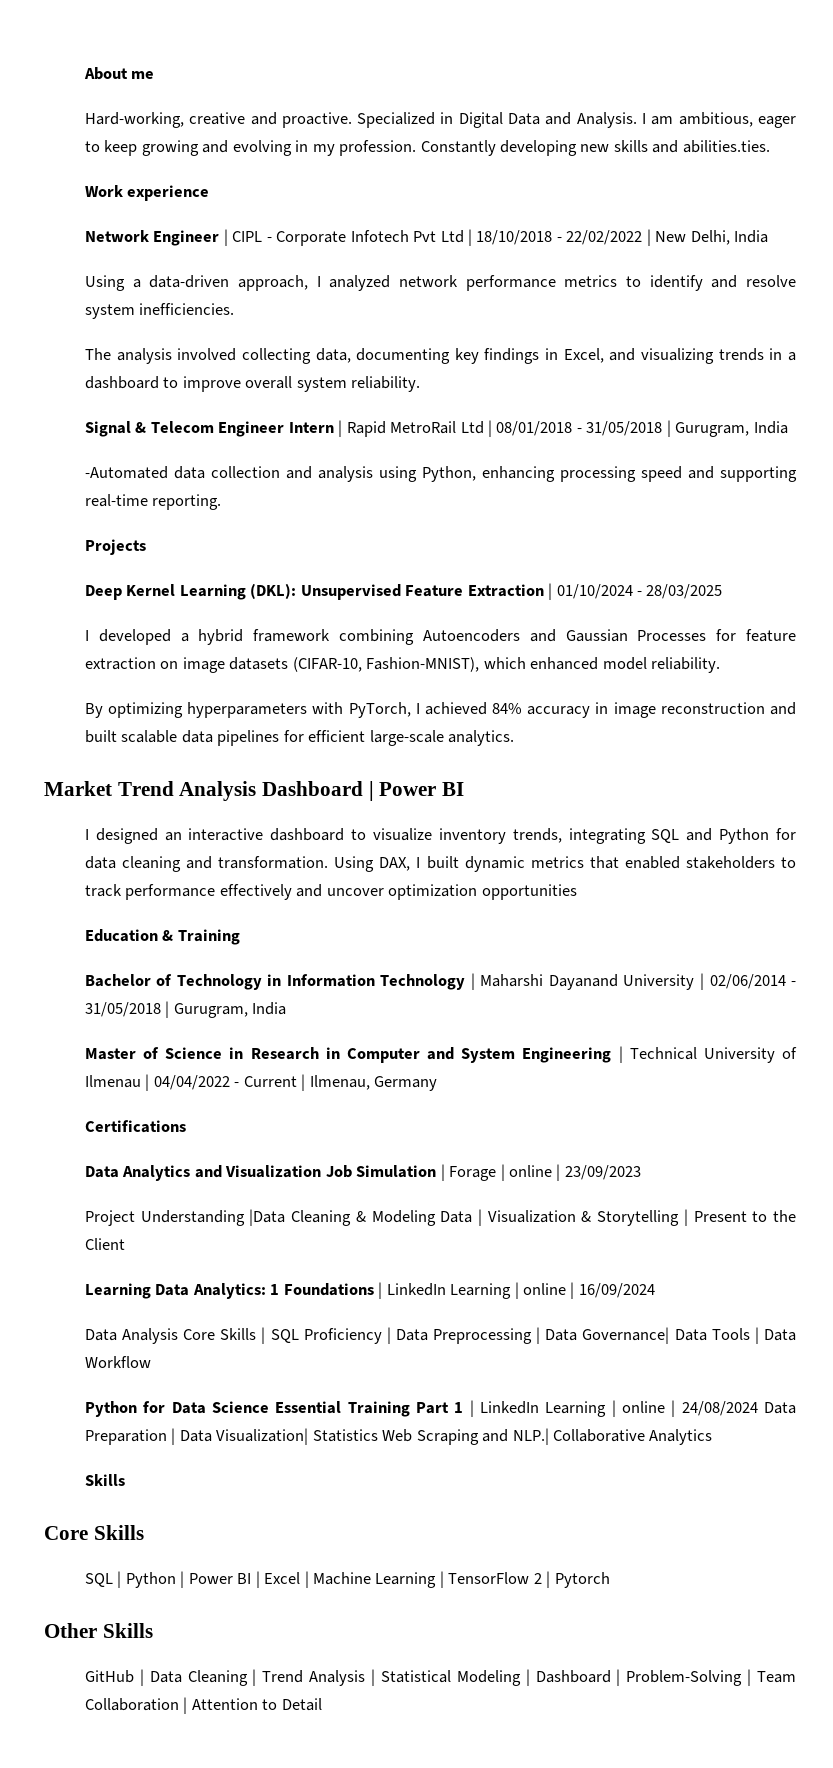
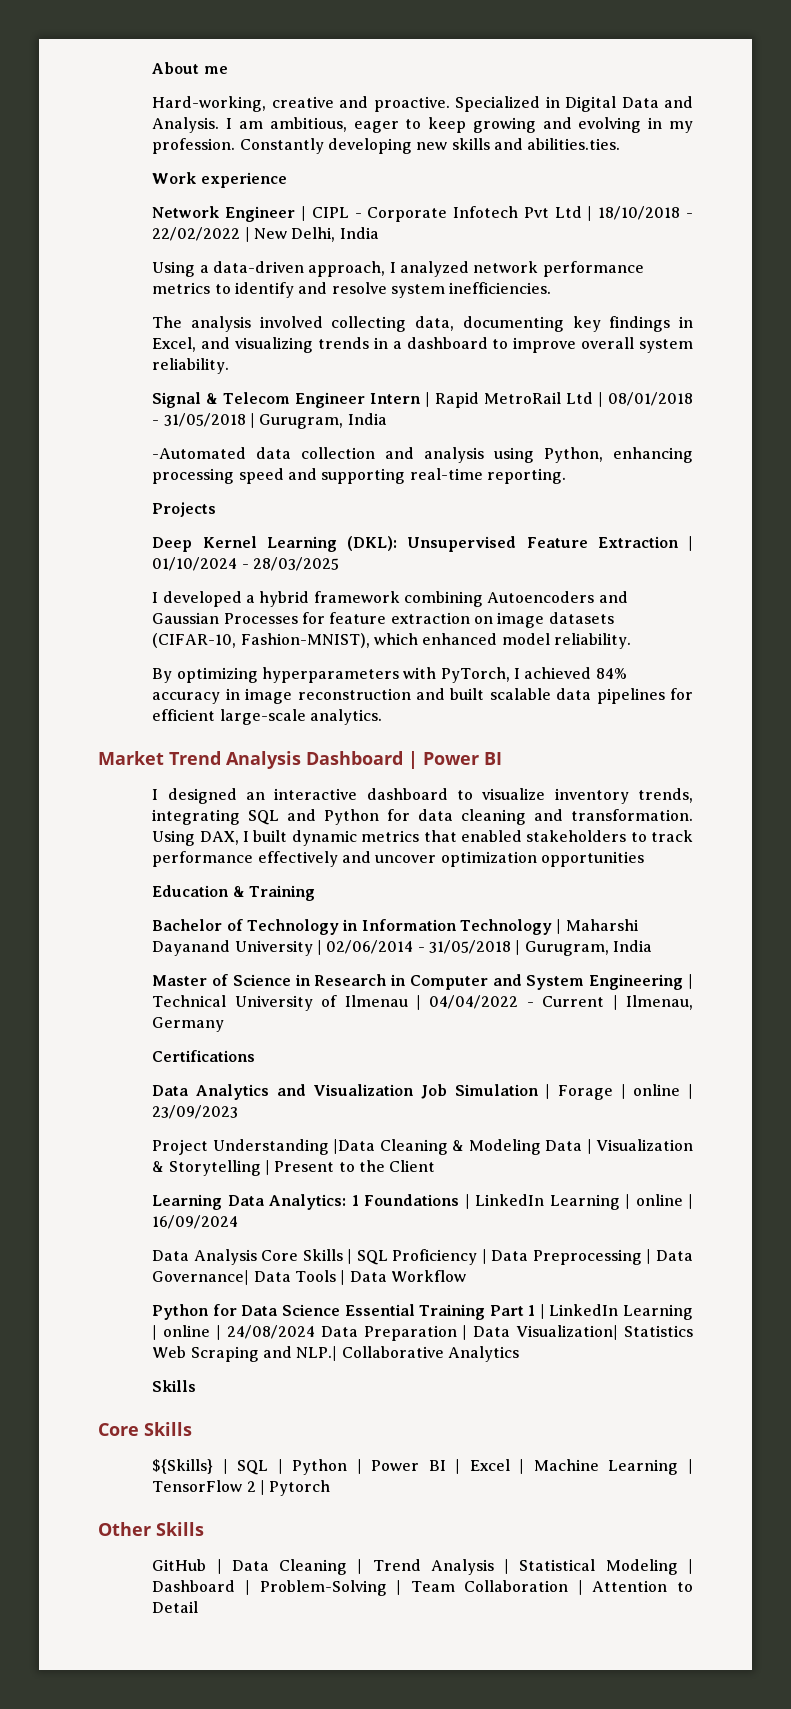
(144, 1532) none -> [152,1459,228,1474] ${Skills} |

